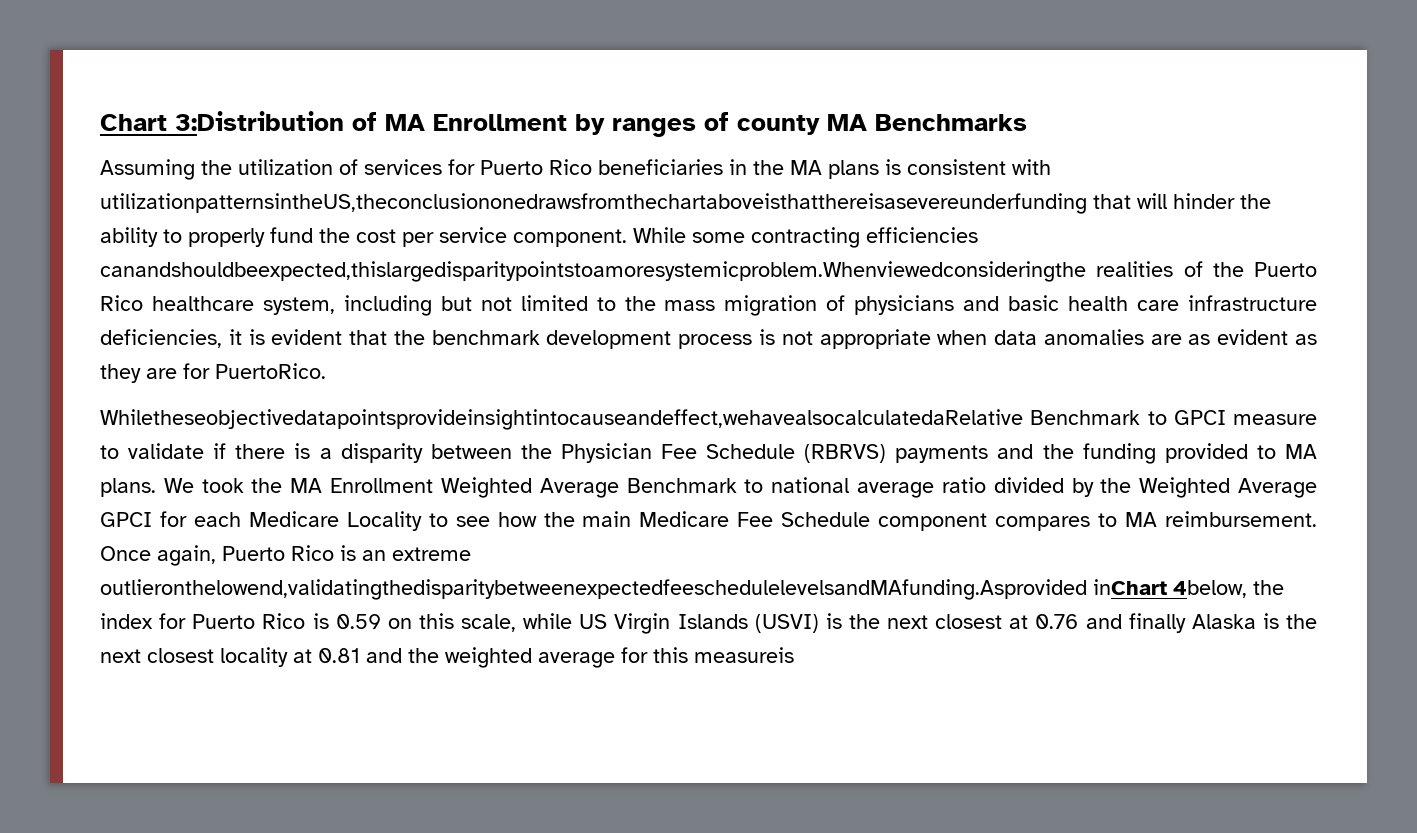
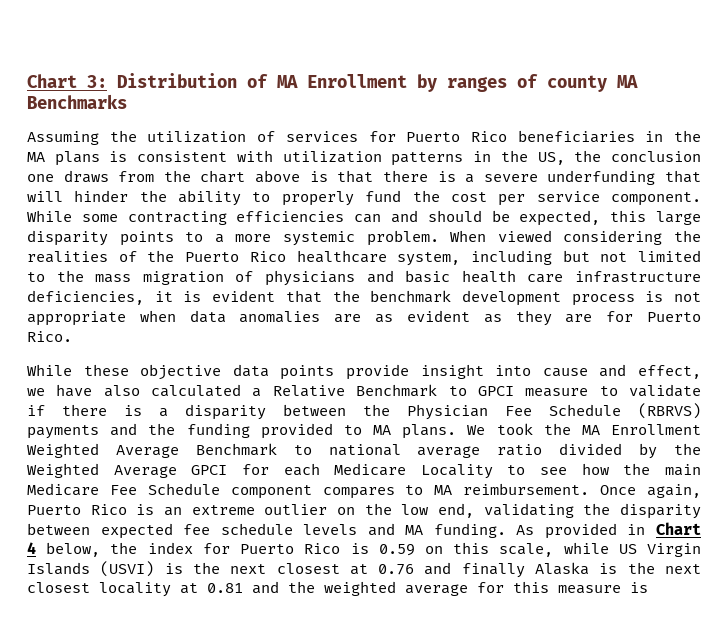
[100,111,344,131] Chart 3:Distribution -> [27,73,237,88] Chart 3: Distribution
[100,193,1087,214] utilizationpatternsintheUS,theconclusiononedrawsfromthechartaboveisthatthereisasevereunderfunding -> [282,150,702,166] [27,170,656,185] utilization patterns in the US, the conclusion one draws from the chart above is that there is a severe underfunding
[100,261,1086,282] canandshouldbeexpected,thislargedisparitypointstoamoresystemicproblem.Whenviewedconsideringthe -> [354,210,701,226] [27,230,702,246] can and should be expected, this large disparity points to a more systemic problem. When viewed considering the
[215,363,326,379] [100,409,1023,430] PuertoRico. // Whiletheseobjectivedatapointsprovideinsightintocauseandeffect,wehavealsocalculatedaRelative -> [647,312,702,322] [27,331,72,342] [27,364,702,380] [27,384,345,397] Puerto Rico. // While these objective data points provide insight into cause and effect, we have also calculated a Relative
[100,579,1247,600] outlieronthelowend,validatingthedisparitybetweenexpectedfeeschedulelevelsandMAfunding.Asprovided inChart 4below, -> [264,503,701,519] [27,522,701,539] [27,542,101,557] outlier on the low end, validating the disparity between expected fee schedule levels and MA funding. As provided in Chart 4 below,
[694,647,794,663] measureis -> [558,582,648,594] measure is

